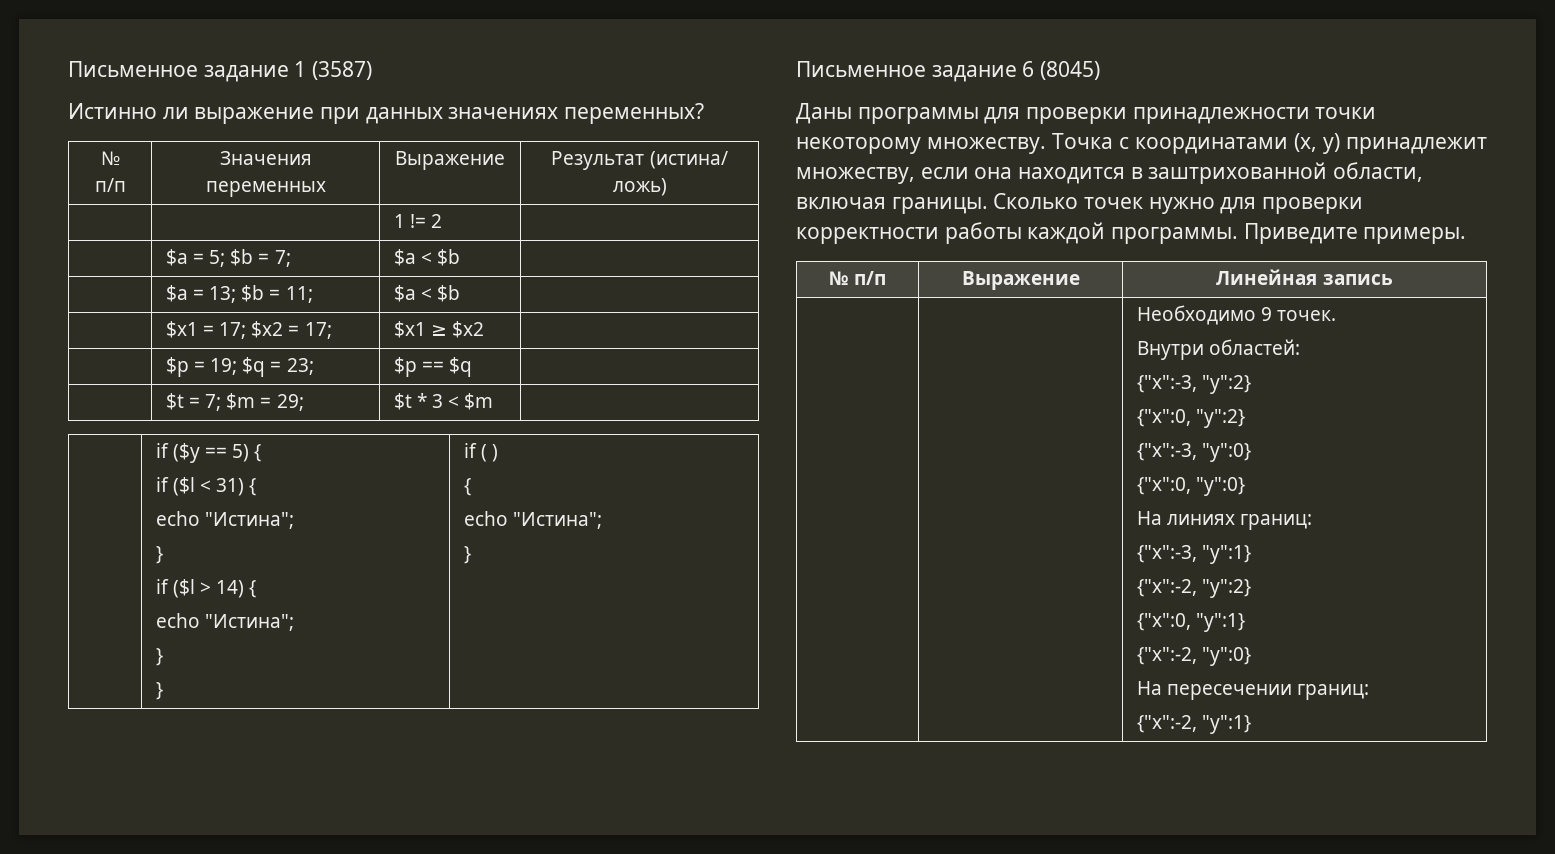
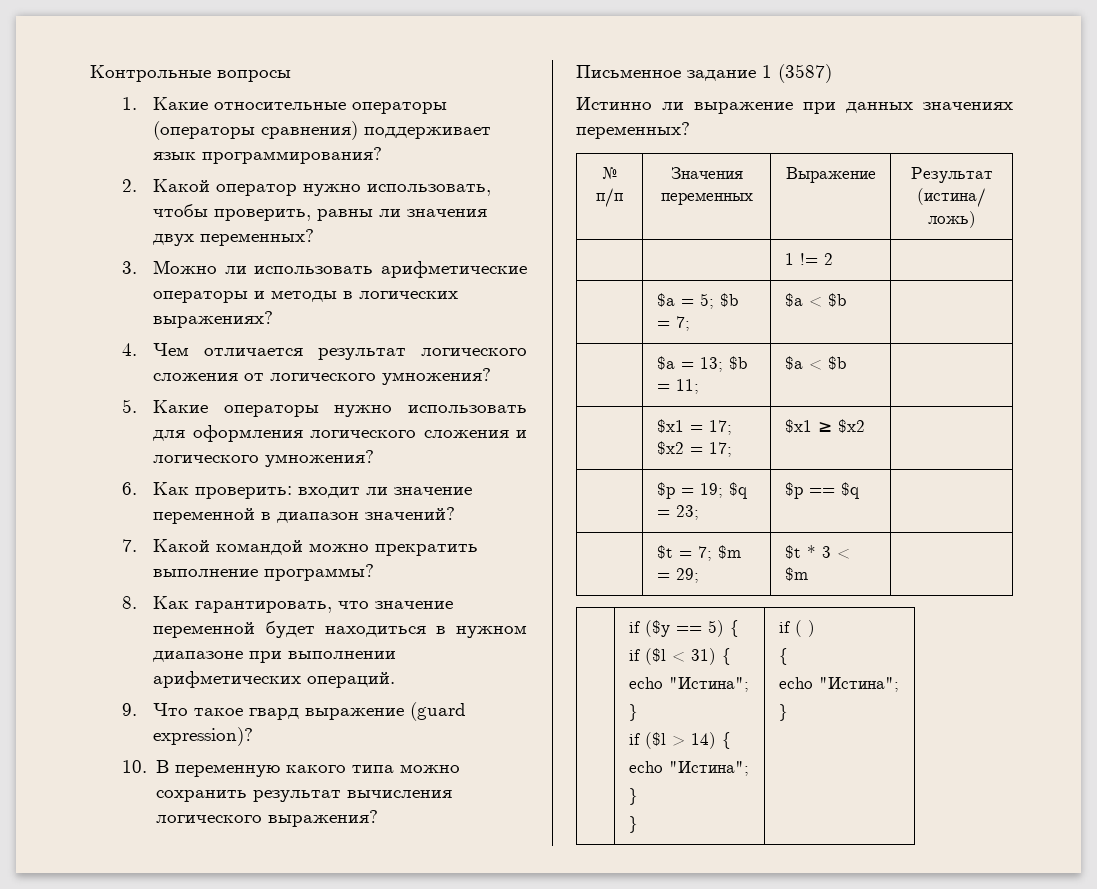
(68, 69) none -> [90,65,291,82] [121,97,448,114] [153,121,492,140] [153,147,383,164] [121,179,492,196] [153,204,488,221] [153,229,315,246] [121,260,527,278] [153,290,459,303] [153,311,274,328] [121,343,527,360] [153,368,492,385] [121,399,527,417] [153,425,528,442] [153,450,375,467] [121,482,473,499] [153,507,456,524] [121,539,479,556] [153,564,375,581] [121,596,454,613] [153,621,527,638] [153,651,397,663] [153,671,396,688] [121,702,467,721] [153,727,254,746] [121,760,461,777] [156,790,453,802] [156,810,379,827] Контрольные вопросы // 1. Какие относительные операторы (операторы сравнения) поддерживает язык программирования? // 2. Какой оператор нужно использовать, чтобы проверить, равны ли значения двух переменных? // 3. Можно ли использовать арифметические операторы и методы в логических выражениях? // 4. Чем отличается результат логического сложения от логического умножения? // 5. Какие операторы нужно использовать для оформления логического сложения и логического умножения? // 6. Как проверить: входит ли значение переменной в диапазон значений? // 7. Какой командой можно прекратить выполнение программы? // 8. Как гарантировать, что значение переменной будет находиться в нужном диапазоне при выполнении арифметических операций. // 9. Что такое гвард выражение (guard expression)? // 10. В переменную какого типа можно сохранить результат вычисления логического выражения? //
[796,61,1101,82] [796,103,1377,124] [796,133,1487,154] [796,162,1424,184] [796,193,1364,214] [796,222,1467,244] [828,271,887,285] [961,271,1080,290] [1216,269,1393,285] [1136,305,1337,325] [1136,339,1301,360] [1136,375,1252,394] [1136,409,1246,428] [1136,443,1252,462] [1136,477,1246,496] [1136,511,1313,530] [1136,545,1252,564] [1136,579,1252,598] [1136,613,1246,632] [1136,647,1252,666] [1136,681,1370,700] [1136,715,1252,734] // Письменное задание 6 (8045) // Даны программы для проверки принадлежности точки некоторому множеству. Точка с координатами (x, y) принадлежит множеству, если она находится в заштрихованной области, включая границы. Сколько точек нужно для проверки корректности работы каждой программы. Приведите примеры. // № п/п | Выражение | Линейная запись // | | Необходимо 9 точек. // Внутри областей: // {"x":-3, "y":2} // {"x":0, "y":2} // {"x":-3, "y":0} // {"x":0, "y":0} // На линиях границ: // {"x":-3, "y":1} // {"x":-2, "y":2} // {"x":0, "y":1} // {"x":-2, "y":0} // На пересечении границ: // {"x":-2, "y":1} -> (788, 712) none

